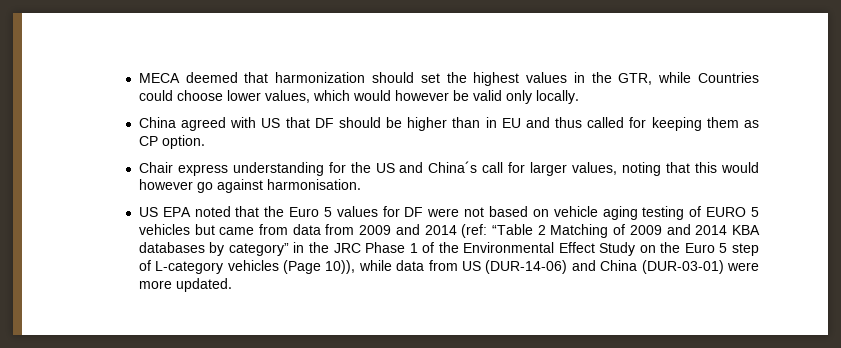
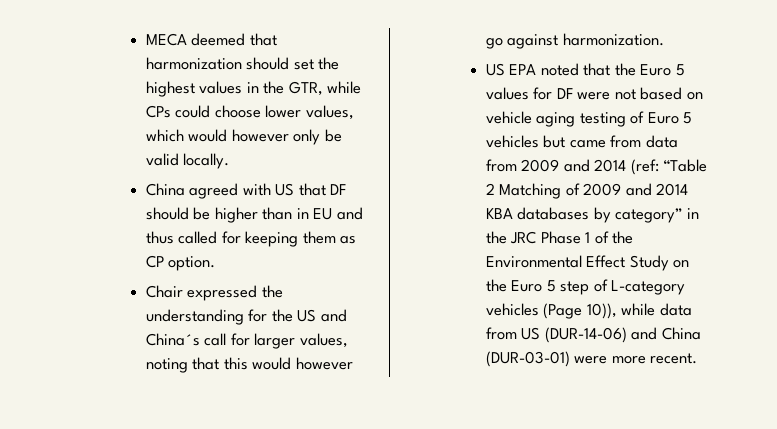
[697,72,759,83] Countries -> [145,105,171,118] CPs
(449, 95) none -> [293,129,321,145] only
[505,90,532,104] only -> (179, 159) none
[177,164,228,176] express -> [187,285,283,301] expressed the
[266,179,361,190] harmonisation. -> [562,33,664,46] harmonization.
[706,207,747,217] EURO -> [647,112,679,124] Euro
[175,278,232,292] updated. -> [650,353,698,364] recent.

